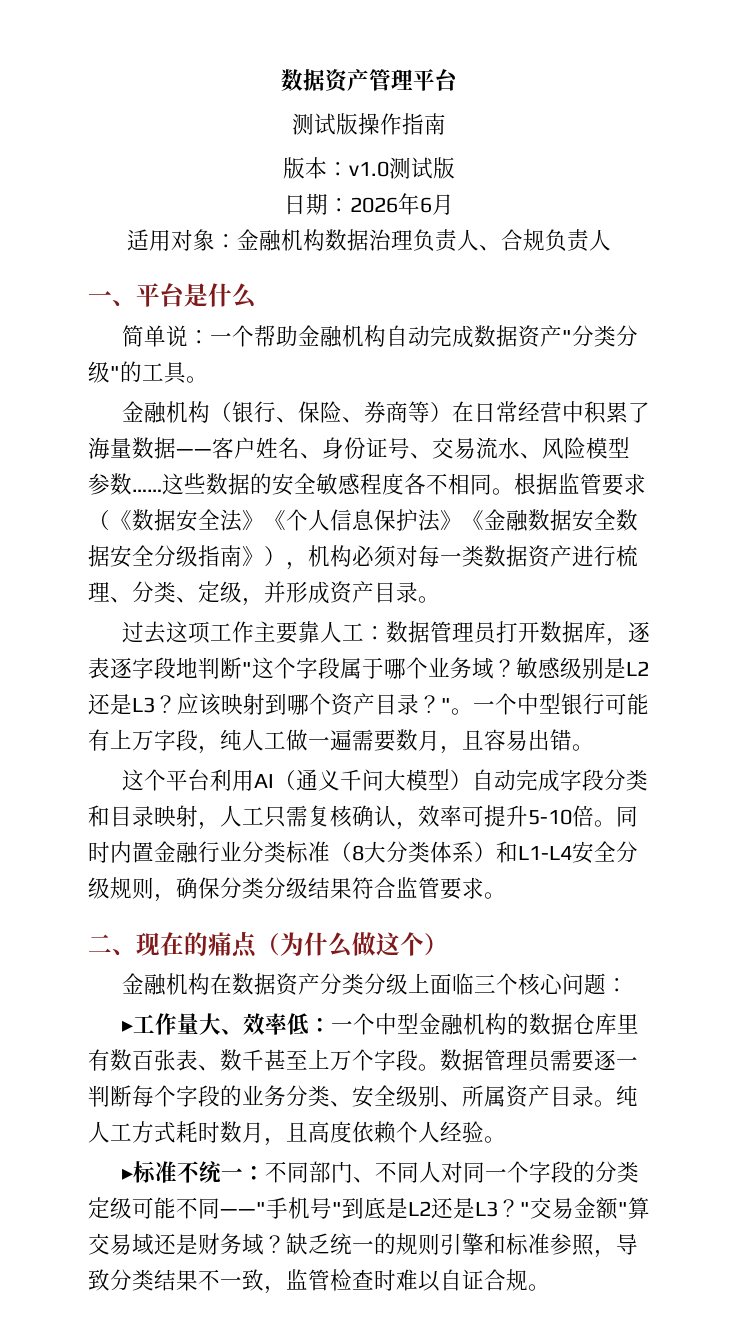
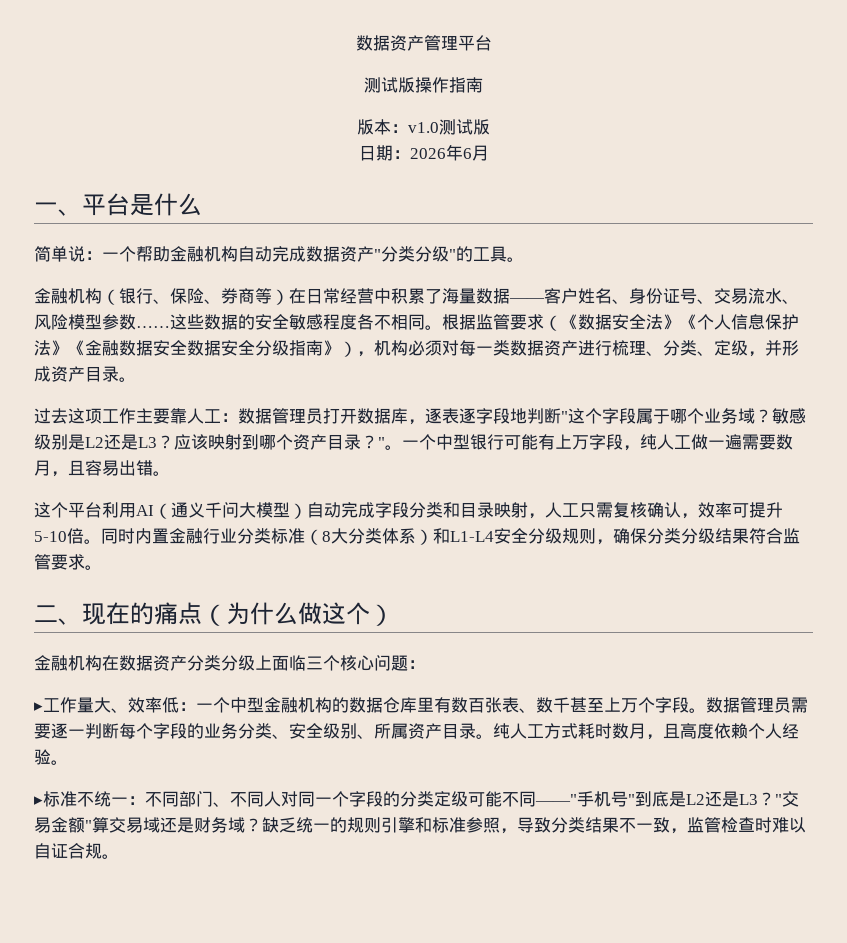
[127,229,611,252] // 适用对象：金融机构数据治理负责人、合规负责人 -> (489, 153) none

